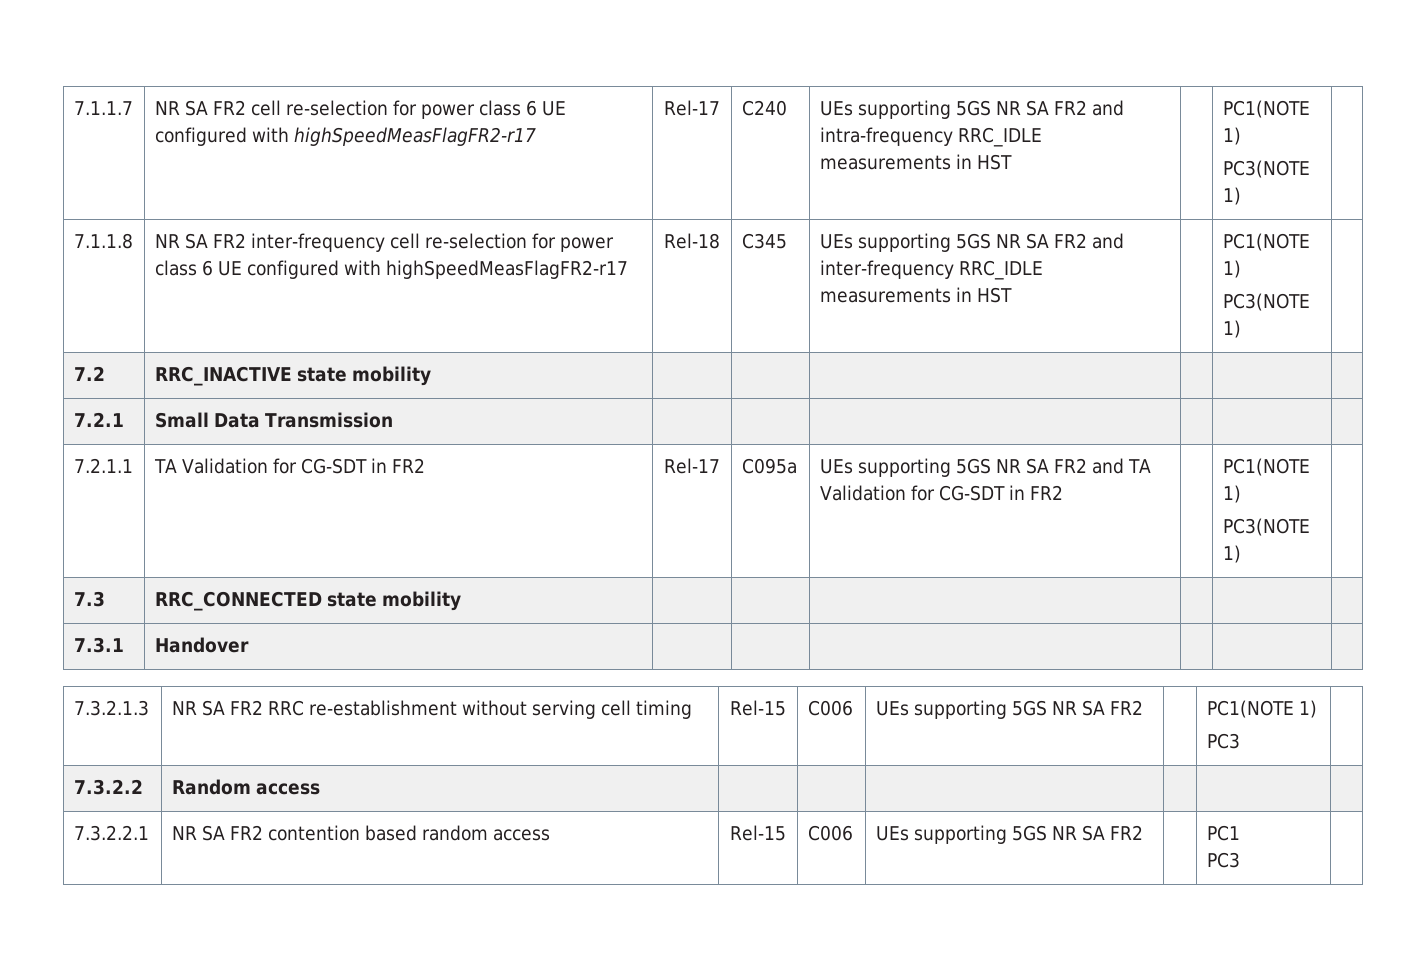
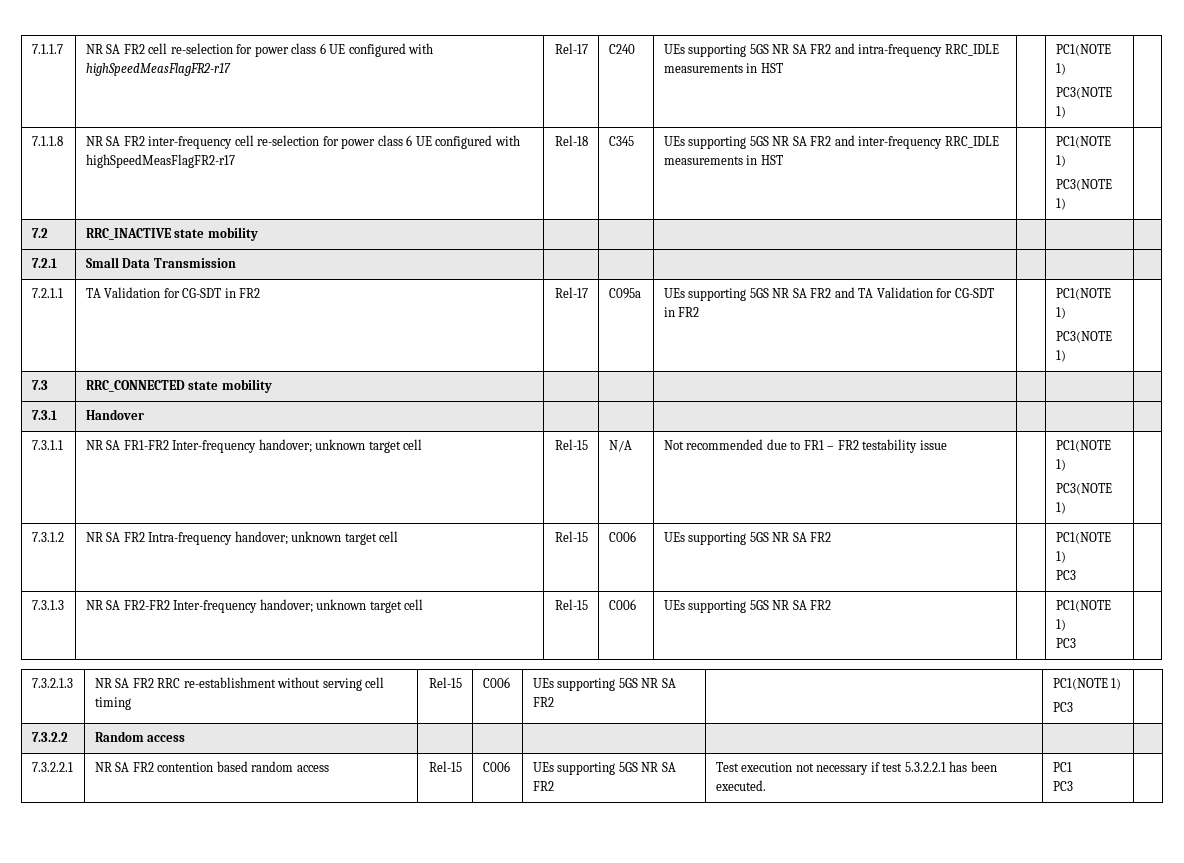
(249, 645) none -> [31,440,63,450] [85,439,423,453] [554,439,588,450] [608,440,632,452] [663,439,947,453] [1055,440,1111,452] [1055,459,1066,471] [1055,483,1112,495] [1055,502,1066,514] [31,532,64,542] [85,531,399,545] [554,531,588,542] [608,531,636,542] [663,532,832,545] [1055,532,1111,544] [1055,551,1066,563] [1055,570,1076,580] [31,600,64,610] [85,599,424,613] [554,599,588,610] [608,599,636,610] [663,600,832,613] [1055,600,1111,612] [1055,619,1066,631] [1055,638,1076,648] // 7.3.1.1 | NR SA FR1-FR2 Inter-frequency handover; unknown target cell | Rel-15 | N/A | Not recommended due to FR1 – FR2 testability issue | | PC1(NOTE 1) // PC3(NOTE 1) | // 7.3.1.2 | NR SA FR2 Intra-frequency handover; unknown target cell | Rel-15 | C006 | UEs supporting 5GS NR SA FR2 | | PC1(NOTE 1) // PC3 | // 7.3.1.3 | NR SA FR2-FR2 Inter-frequency handover; unknown target cell | Rel-15 | C006 | UEs supporting 5GS NR SA FR2 | | PC1(NOTE 1) // PC3 |
(1143, 832) none -> [715,761,997,775] [715,780,766,791] Test execution not necessary if test 5.3.2.2.1 has been executed.

